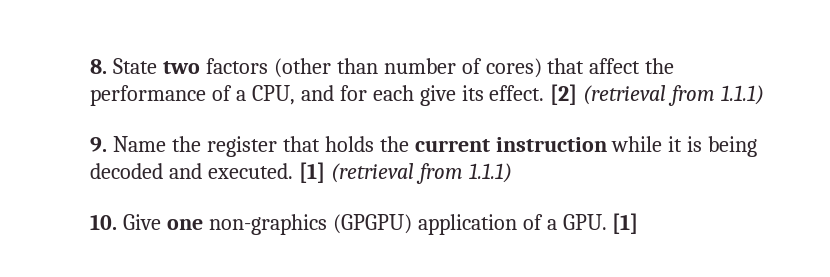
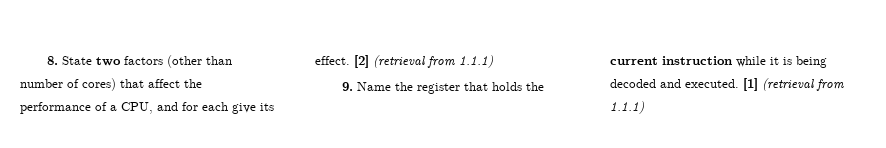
[90,213,639,235] // 10. Give one non-graphics (GPGPU) application of a GPU. [1] -> (644, 107) none

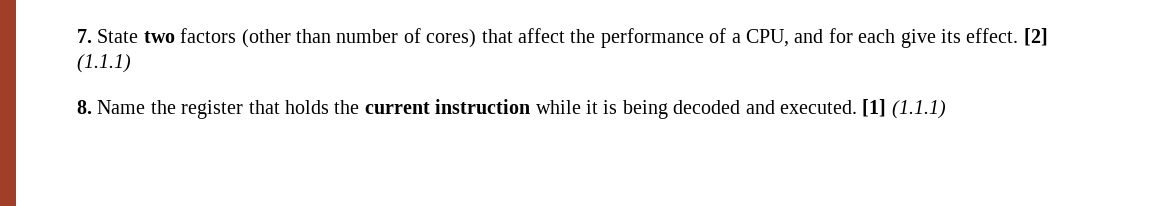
[47,56,59,65] 8. -> [77,29,92,43] 7.
[373,55,493,68] [342,82,354,91] (retrieval from 1.1.1) // 9. -> [77,54,131,73] [77,100,92,114] (1.1.1) // 8.
[762,78,844,91] [610,101,644,114] (retrieval from 1.1.1) -> [891,100,946,119] (1.1.1)

